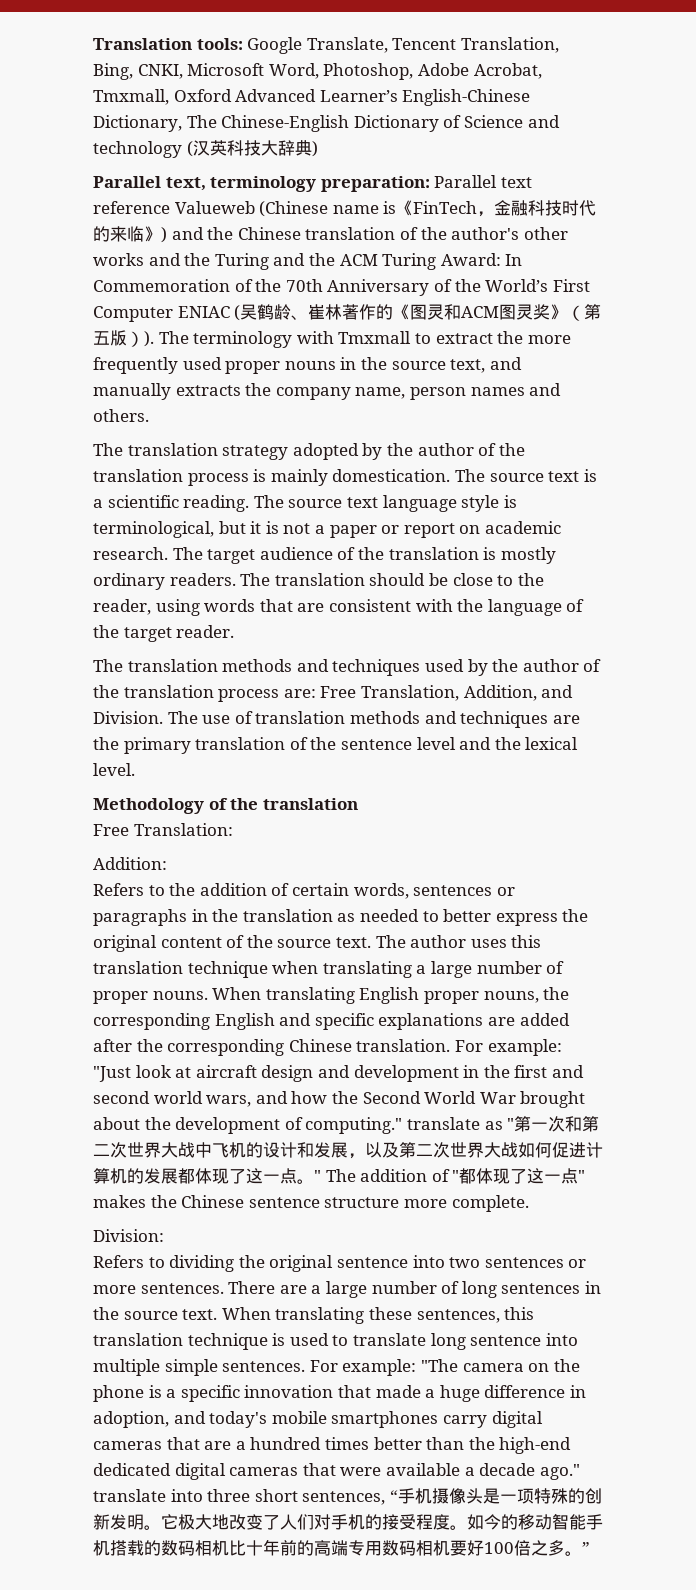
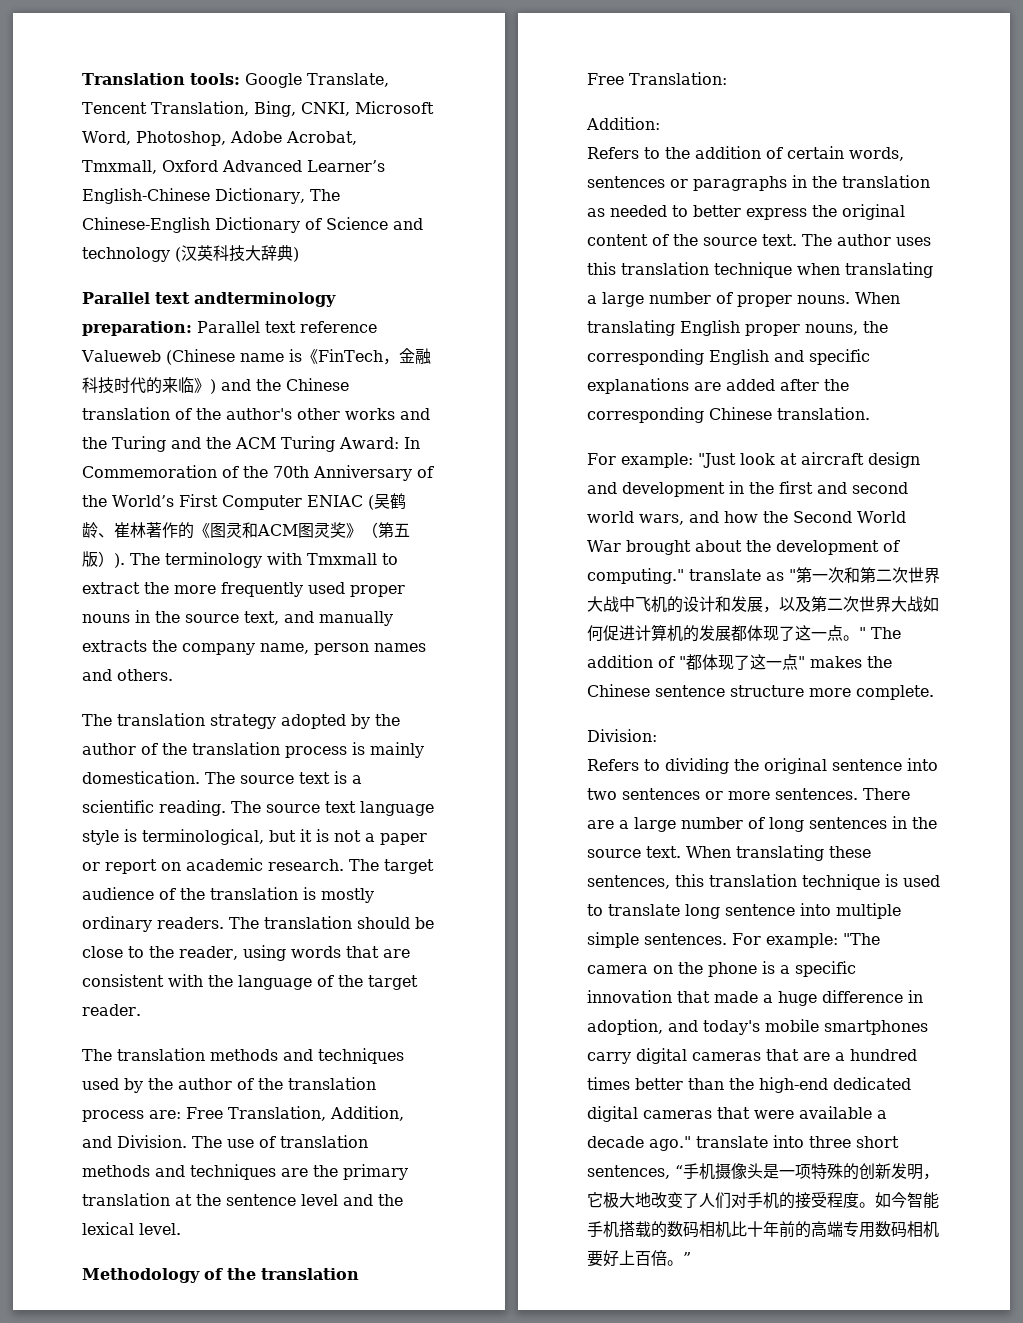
[165,176,317,192] text, terminology -> [155,292,336,307] text andterminology
[289,737,308,750] of -> [175,1194,192,1206] at
(451, 1045) none -> (870, 413) //
[144,1525,161,1530] 。 -> [923,1173,939,1180] ，
[501,1514,552,1530] 的移动 -> (907, 1200) none
[484,1540,565,1556] 100倍之多 -> [619,1250,667,1266] 上百倍

